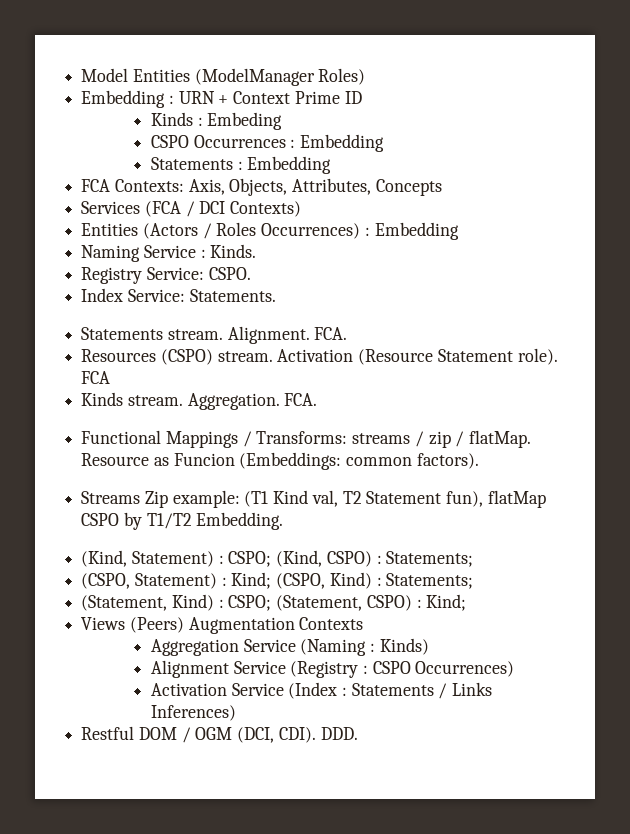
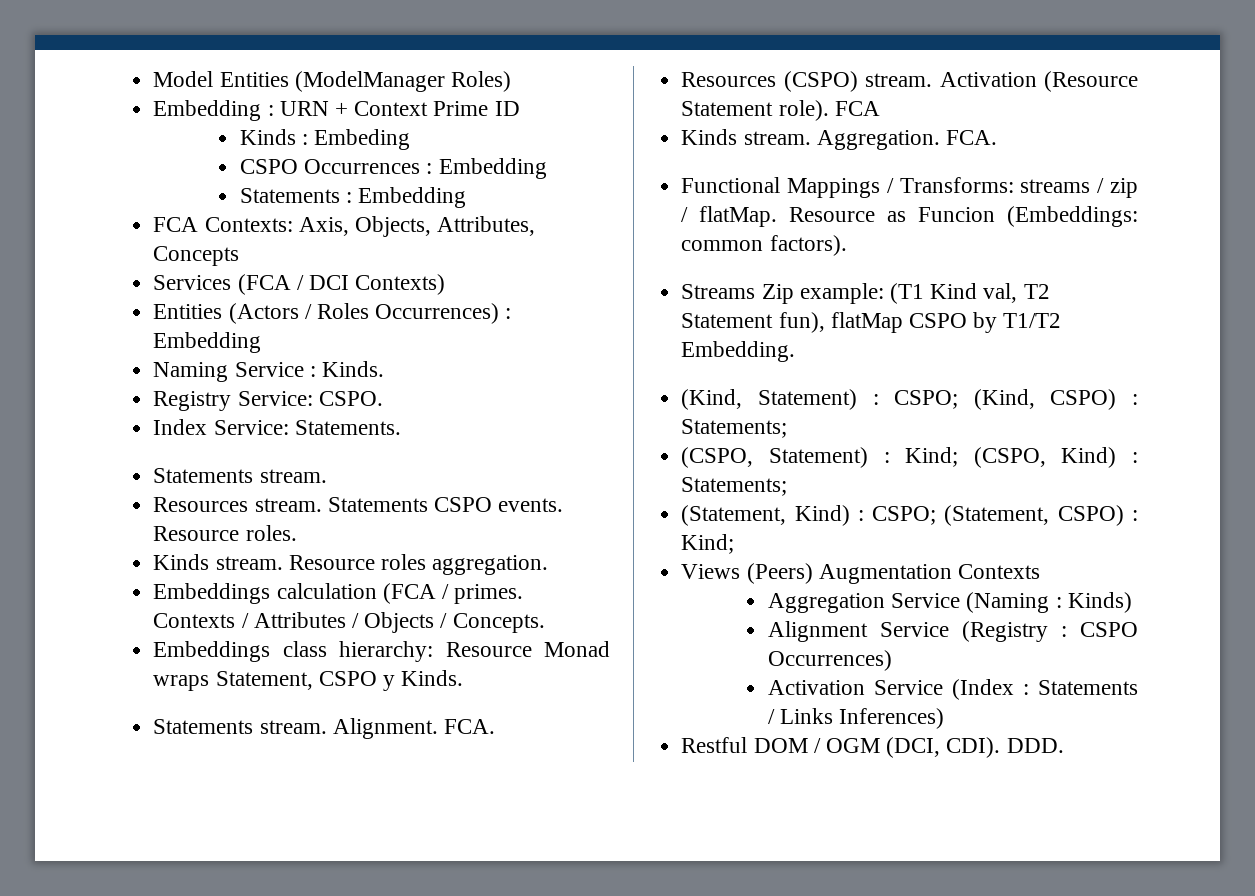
(223, 334) none -> [153,497,564,512] [153,525,297,541] [153,554,549,575] [153,583,524,604] [153,612,545,633] [153,641,610,662] [153,670,464,691] [153,719,327,734] // Resources stream. Statements CSPO events. Resource roles. // Kinds stream. Resource roles aggregation. // Embeddings calculation (FCA / primes. Contexts / Attributes / Objects / Concepts. // Embeddings class hierarchy: Resource Monad wraps Statement, CSPO y Kinds. // Statements stream.

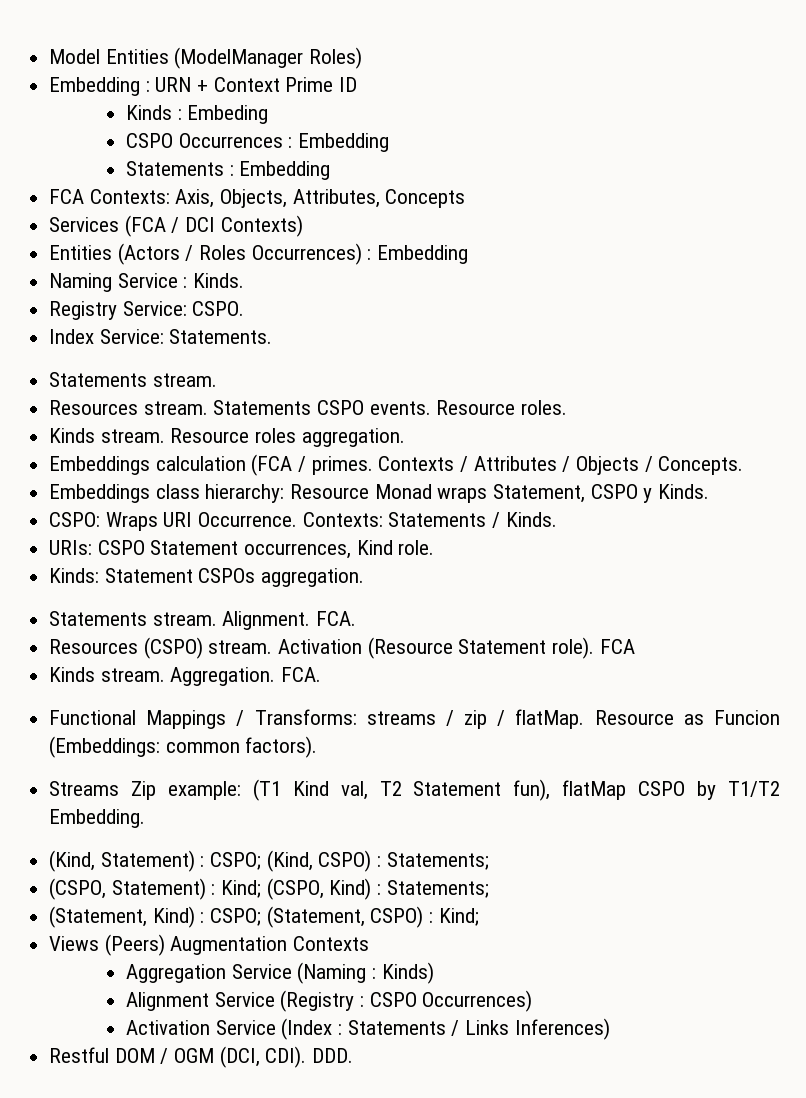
(464, 678) none -> [49,512,557,531] [49,540,435,559] [49,568,365,587] // CSPO: Wraps URI Occurrence. Contexts: Statements / Kinds. // URIs: CSPO Statement occurrences, Kind role. // Kinds: Statement CSPOs aggregation.

